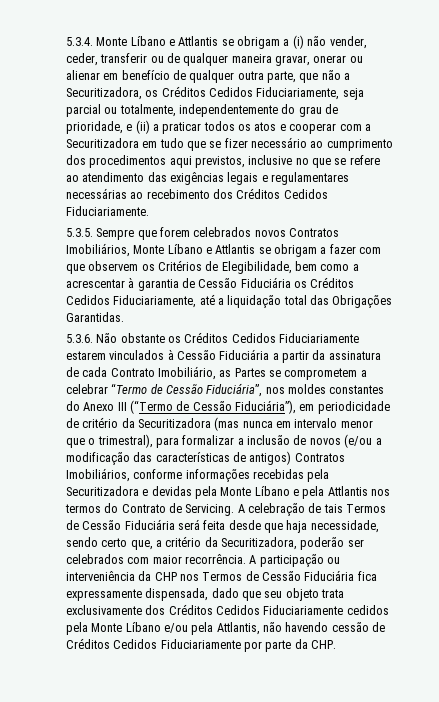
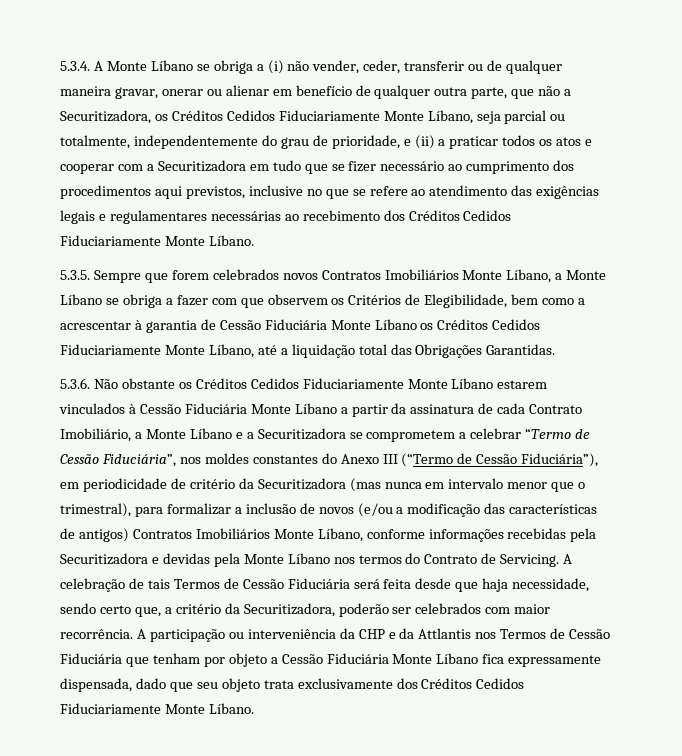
[96,36,281,49] Monte Líbano e Attlantis se obrigam -> [94,60,253,74] A Monte Líbano se obriga
[256,87,340,100] Fiduciariamente, -> [278,110,473,124] Fiduciariamente Monte Líbano,
[65,206,149,216] Fiduciariamente. -> [60,235,254,246] Fiduciariamente Monte Líbano.
[65,243,318,257] Imobiliários, Monte Líbano e Attlantis se obrigam -> [384,269,607,283] [60,294,162,308] Imobiliários Monte Líbano, a Monte Líbano se obriga
[294,277,355,288] [65,295,197,308] os Créditos Cedidos Fiduciariamente, -> [330,319,541,330] [60,344,254,358] Monte Líbano os Créditos Cedidos Fiduciariamente Monte Líbano,
(360, 338) none -> [407,378,494,389] Monte Líbano
(270, 354) none -> [250,403,337,414] Monte Líbano
[219,368,266,377] as Partes -> [135,428,346,440] a Monte Líbano e a Securitizadora
[65,468,130,482] Imobiliários, -> [195,528,363,542] Imobiliários Monte Líbano,
[293,486,368,499] e pela Attlantis -> (330, 558) none
(177, 576) none -> [388,628,472,639] e da Attlantis
(355, 575) none -> [126,653,479,667] que tenham por objeto a Cessão Fiduciária Monte Líbano
[346,605,389,615] [65,622,386,635] [65,638,337,652] cedidos pela Monte Líbano e/ou pela Attlantis, não havendo cessão de Créditos Cedidos Fiduciariamente por parte da CHP. -> [165,703,254,714] Monte Líbano.

